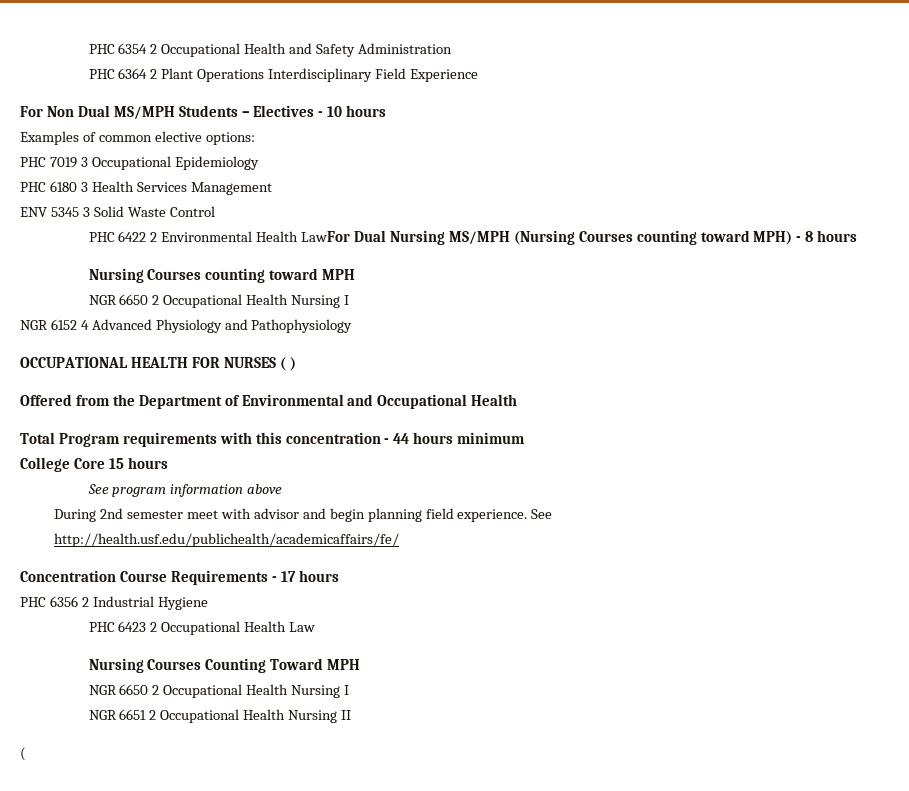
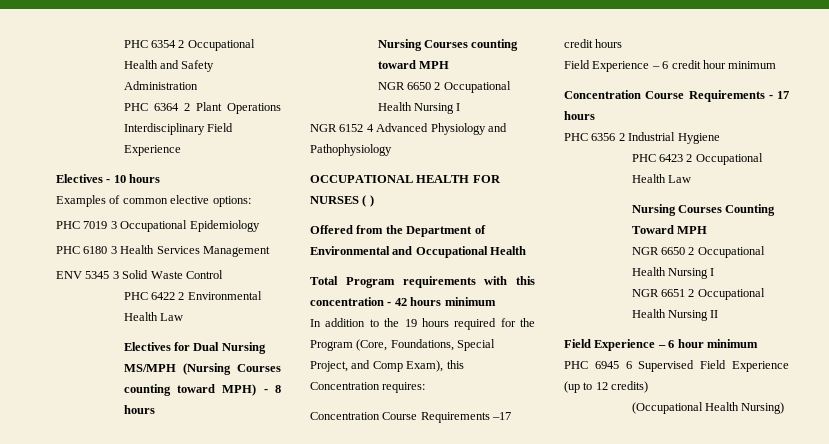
[20,105,250,120] For Non Dual MS/MPH Students – -> (181, 150) none
[301,231,351,242] LawFor -> [159,313,183,321] [123,342,190,351] Law // Electives for
[393,433,410,444] 44 -> [394,298,407,306] 42
[20,457,168,472] [87,484,283,497] [54,508,553,522] [54,533,400,547] College Core 15 hours // See program information above // During 2nd semester meet with advisor and begin planning field experience. See http://health.usf.edu/publichealth/academicaffairs/fe/ -> [310,318,535,330] [310,339,496,351] [310,360,464,372] [310,382,426,393] [310,412,512,423] [564,39,623,48] [564,60,777,72] In addition to the 19 hours required for the Program (Core, Foundations, Special Project, and Comp Exam), this Concentration requires: // Concentration Course Requirements –17 credit hours // Field Experience – 6 credit hour minimum
[20,747,26,761] ( -> [564,339,758,351] [564,360,789,372] [564,381,649,393] [631,402,785,414] Field Experience – 6 hour minimum // PHC 6945 6 Supervised Field Experience (up to 12 credits) // (Occupational Health Nursing)

